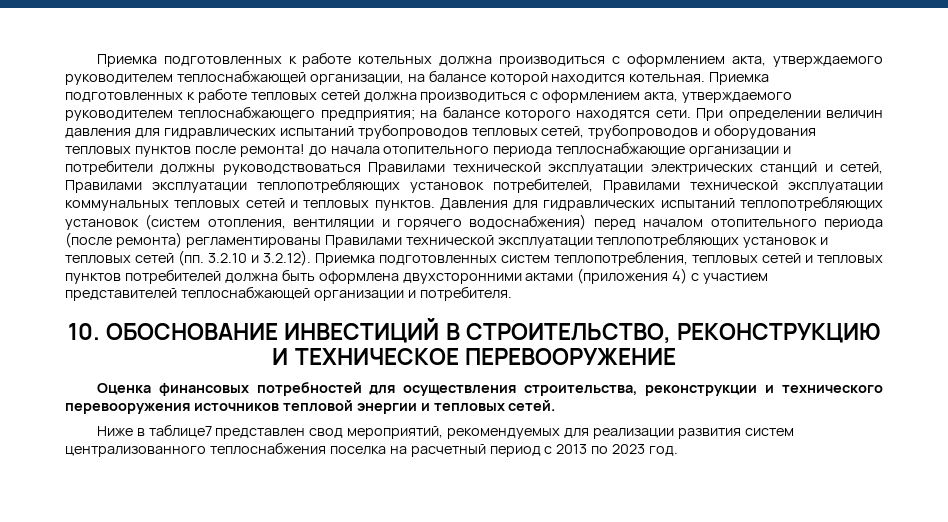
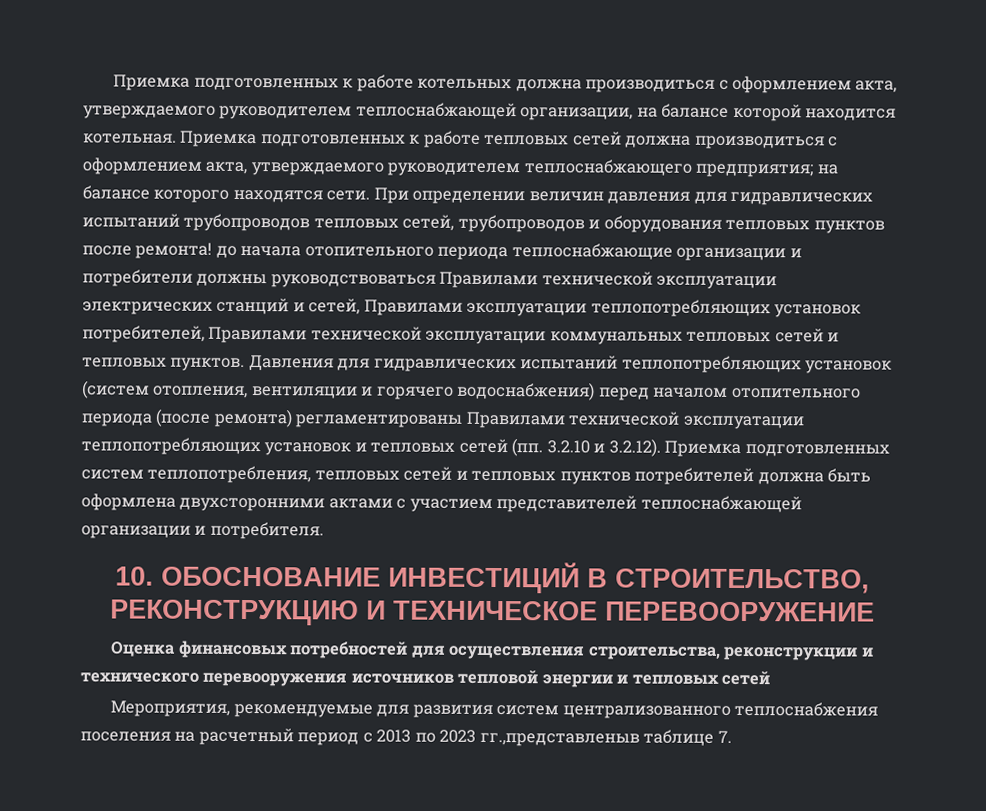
[577,268,688,284] (приложения 4) -> (393, 503) none
[508,400,556,411] [96,424,675,439] сетей. // Ниже в таблице7 представлен свод мероприятий, рекомендуемых для реализации -> [721,670,771,686] [110,700,410,718] сетей // Мероприятия, рекомендуемые для
[329,446,386,455] поселка -> [80,731,171,742] поселения
[649,446,679,456] год. -> [479,729,732,747] гг.,представленыв таблице 7.

